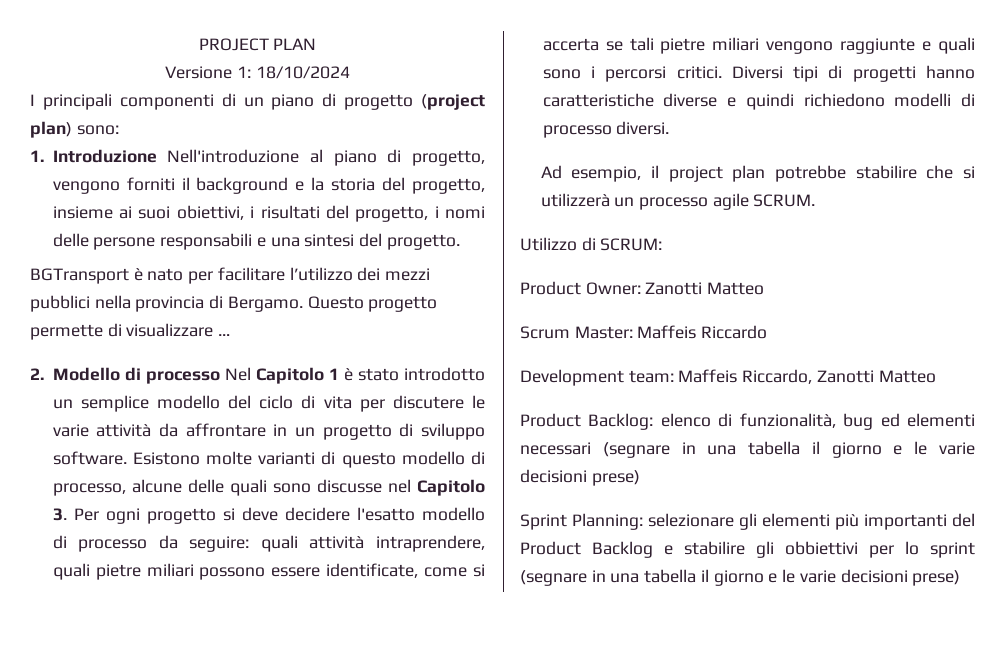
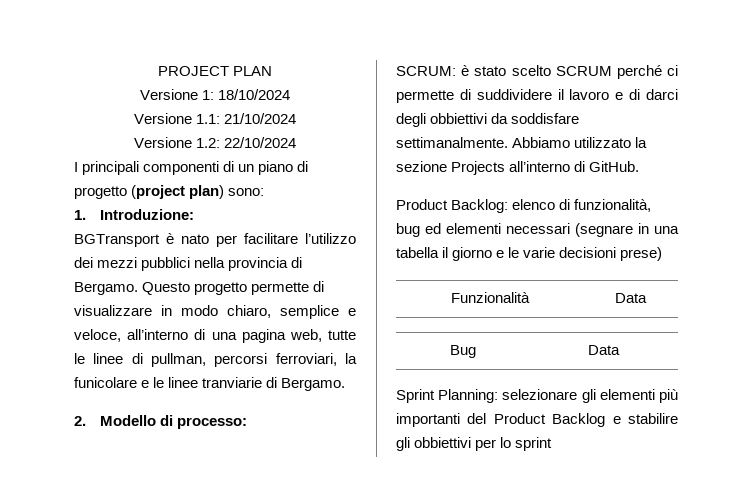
(350, 72) none -> [133,113,297,124] [133,137,297,148] // Versione 1.1: 21/10/2024 // Versione 1.2: 22/10/2024
[52,149,485,166] [52,177,485,194] [52,205,485,222] [52,233,460,250] Introduzione Nell'introduzione al piano di progetto, vengono forniti il background e la storia del progetto, insieme ai suoi obiettivi, i risultati del progetto, i nomi delle persone responsabili e una sintesi del progetto. -> [100,209,195,220] Introduzione:
[218,334,231,336] [30,367,485,384] [52,395,486,412] [52,423,485,440] [52,451,486,468] [52,479,485,496] [52,507,485,524] [52,535,486,552] [52,563,486,580] [542,37,975,54] [542,65,975,82] [542,93,975,110] [542,121,670,138] [540,165,975,182] [540,193,816,210] [520,237,663,251] [520,281,765,295] [520,325,768,339] [520,369,936,386] … // 2. Modello di processo Nel Capitolo 1 è stato introdotto un semplice modello del ciclo di vita per discutere le varie attività da affrontare in un progetto di sviluppo software. Esistono molte varianti di questo modello di processo, alcune delle quali sono discusse nel Capitolo 3. Per ogni progetto si deve decidere l'esatto modello di processo da seguire: quali attività intraprendere, quali pietre miliari possono essere identificate, come si accerta se tali pietre miliari vengono raggiunte e quali sono i percorsi critici. Diversi tipi di progetti hanno caratteristiche diverse e quindi richiedono modelli di processo diversi. // Ad esempio, il project plan potrebbe stabilire che si utilizzerà un processo agile SCRUM. // Utilizzo di SCRUM: // Product Owner: Zanotti Matteo // Scrum Master: Maffeis Riccardo // Development team: Maffeis Riccardo, Zanotti Matteo -> [161,305,356,319] [74,329,356,343] [74,353,357,367] [74,377,346,391] [74,415,248,429] [396,65,678,79] [396,89,678,103] [396,113,580,127] [396,137,648,148] [396,161,640,175] in modo chiaro, semplice e veloce, all’interno di una pagina web, tutte le linee di pullman, percorsi ferroviari, la funicolare e le linee tranviarie di Bergamo. // 2. Modello di processo: // SCRUM: è stato scelto SCRUM perché ci permette di suddividere il lavoro e di darci degli obbiettivi da soddisfare settimanalmente. Abbiamo utilizzato la sezione Projects all’interno di GitHub.
(640, 478) none -> [450,292,530,303] [614,293,647,303] [449,345,476,358] [587,345,620,355] // Funzionalità | Data // Bug | Data
[520,569,961,586] (segnare in una tabella il giorno e le varie decisioni prese) -> (553, 444) none

